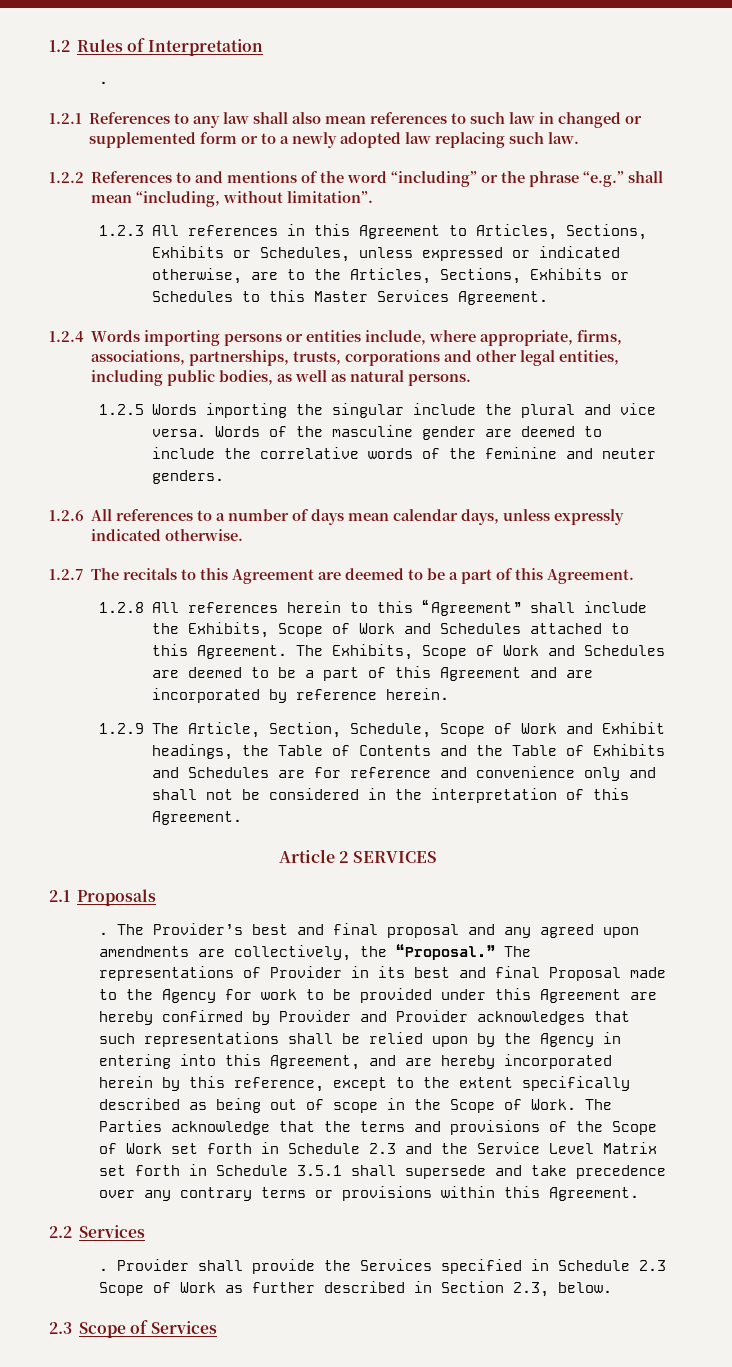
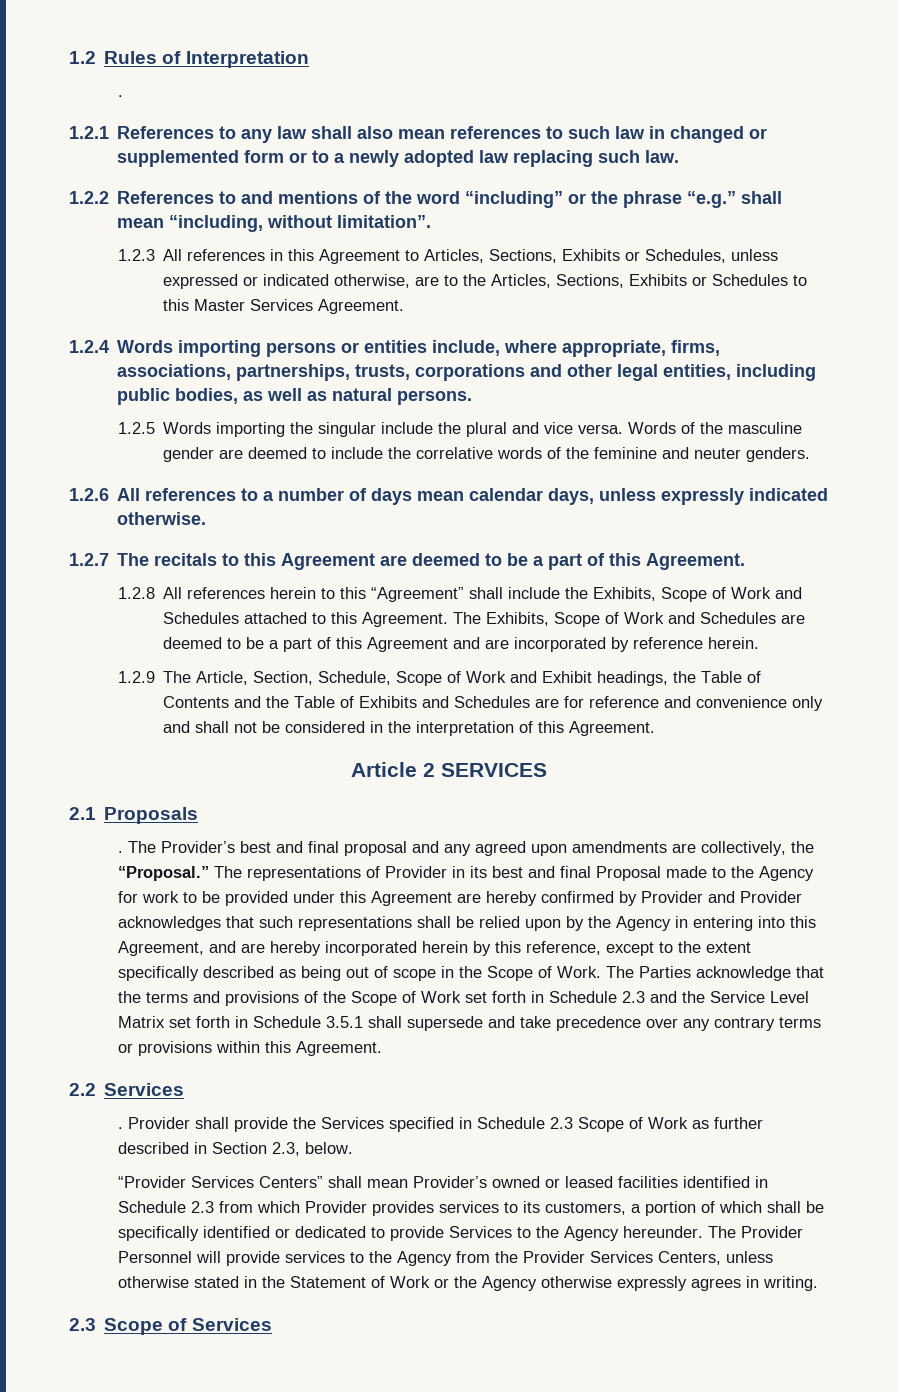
(613, 1287) none -> [118,1176,769,1188] [118,1201,825,1216] [118,1226,804,1241] [118,1251,774,1266] [118,1276,819,1291] // “Provider Services Centers” shall mean Provider’s owned or leased facilities identified in Schedule 2.3 from which Provider provides services to its customers, a portion of which shall be specifically identified or dedicated to provide Services to the Agency hereunder. The Provider Personnel will provide services to the Agency from the Provider Services Centers, unless otherwise stated in the Statement of Work or the Agency otherwise expressly agrees in writing.

